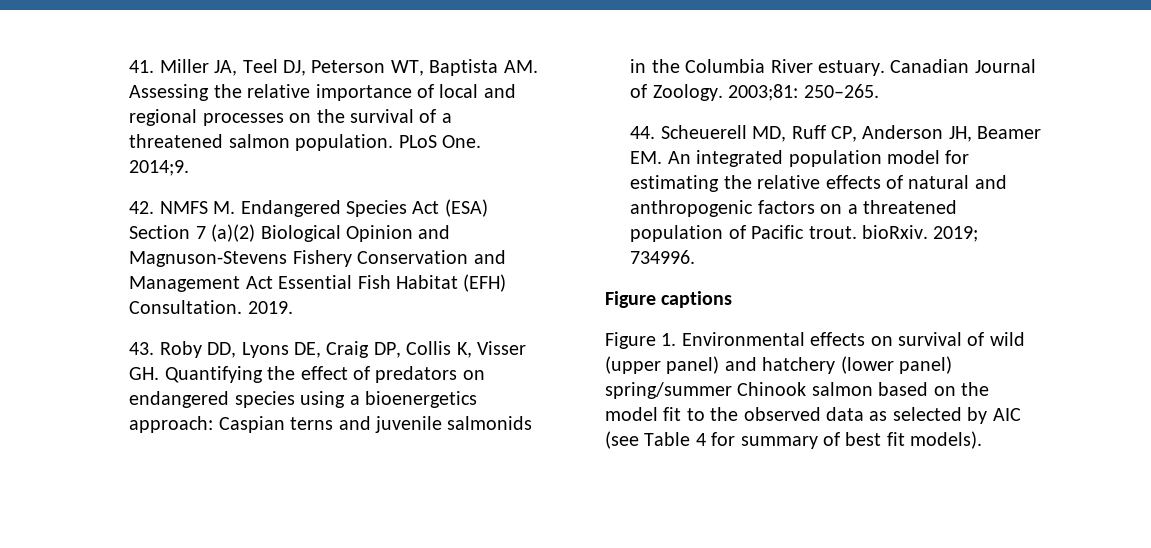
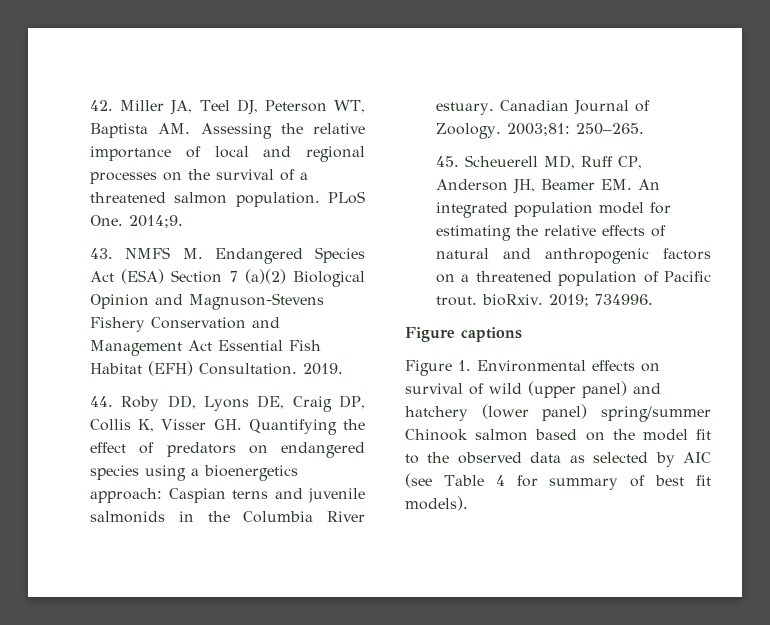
[129,60,155,73] 41. -> [90,100,114,111] 42.
[129,201,155,214] 42. -> [90,248,114,259] 43.
[129,342,155,355] 43. -> [90,396,114,407] 44.
[630,126,656,139] 44. -> [436,156,460,167] 45.

